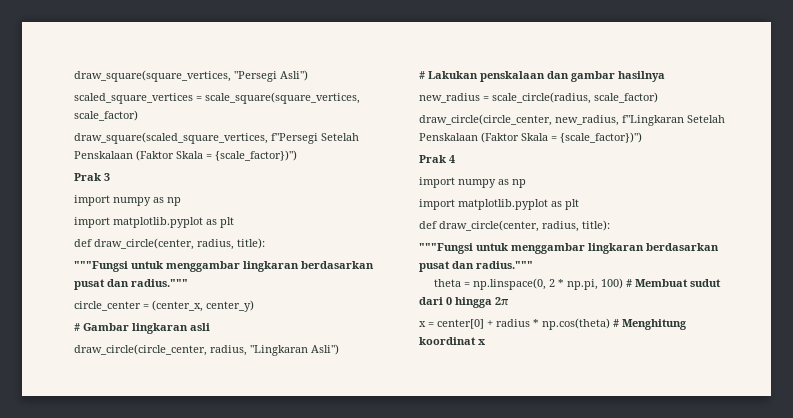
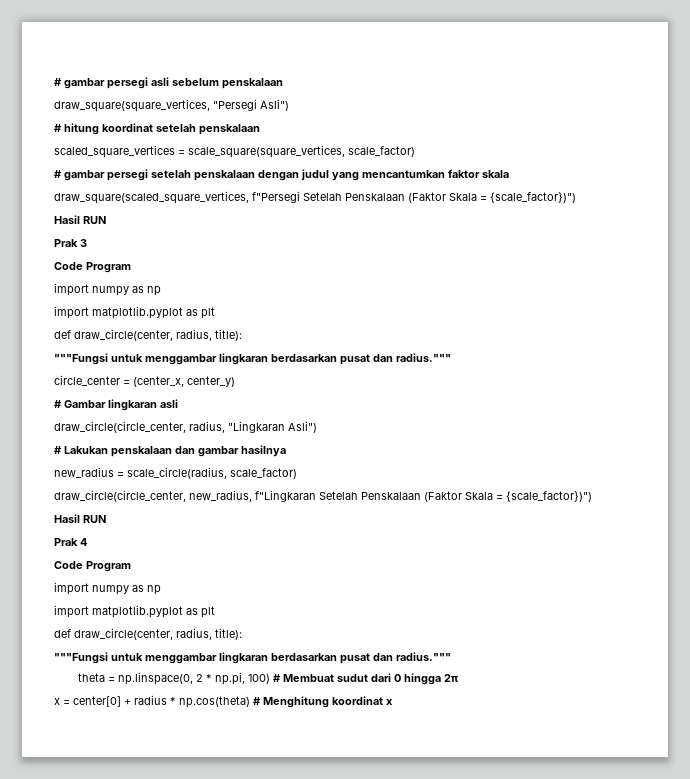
[74,70,308,82] [74,92,360,104] [74,110,138,121] draw_square(square_vertices, "Persegi Asli") // scaled_square_vertices = scale_square(square_vertices, scale_factor) -> [54,77,283,89] [54,99,289,112] [54,123,260,135] [54,145,415,158] [54,169,509,181] # gambar persegi asli sebelum penskalaan // draw_square(square_vertices, "Persegi Asli") // # hitung koordinat setelah penskalaan // scaled_square_vertices = scale_square(square_vertices, scale_factor) // # gambar persegi setelah penskalaan dengan judul yang mencantumkan faktor skala
(297, 155) none -> [54,215,106,224] // Hasil RUN
(110, 177) none -> [54,262,131,273] // Code Program
(642, 137) none -> [54,514,106,523] // Hasil RUN
(455, 159) none -> [54,561,131,572] // Code Program

